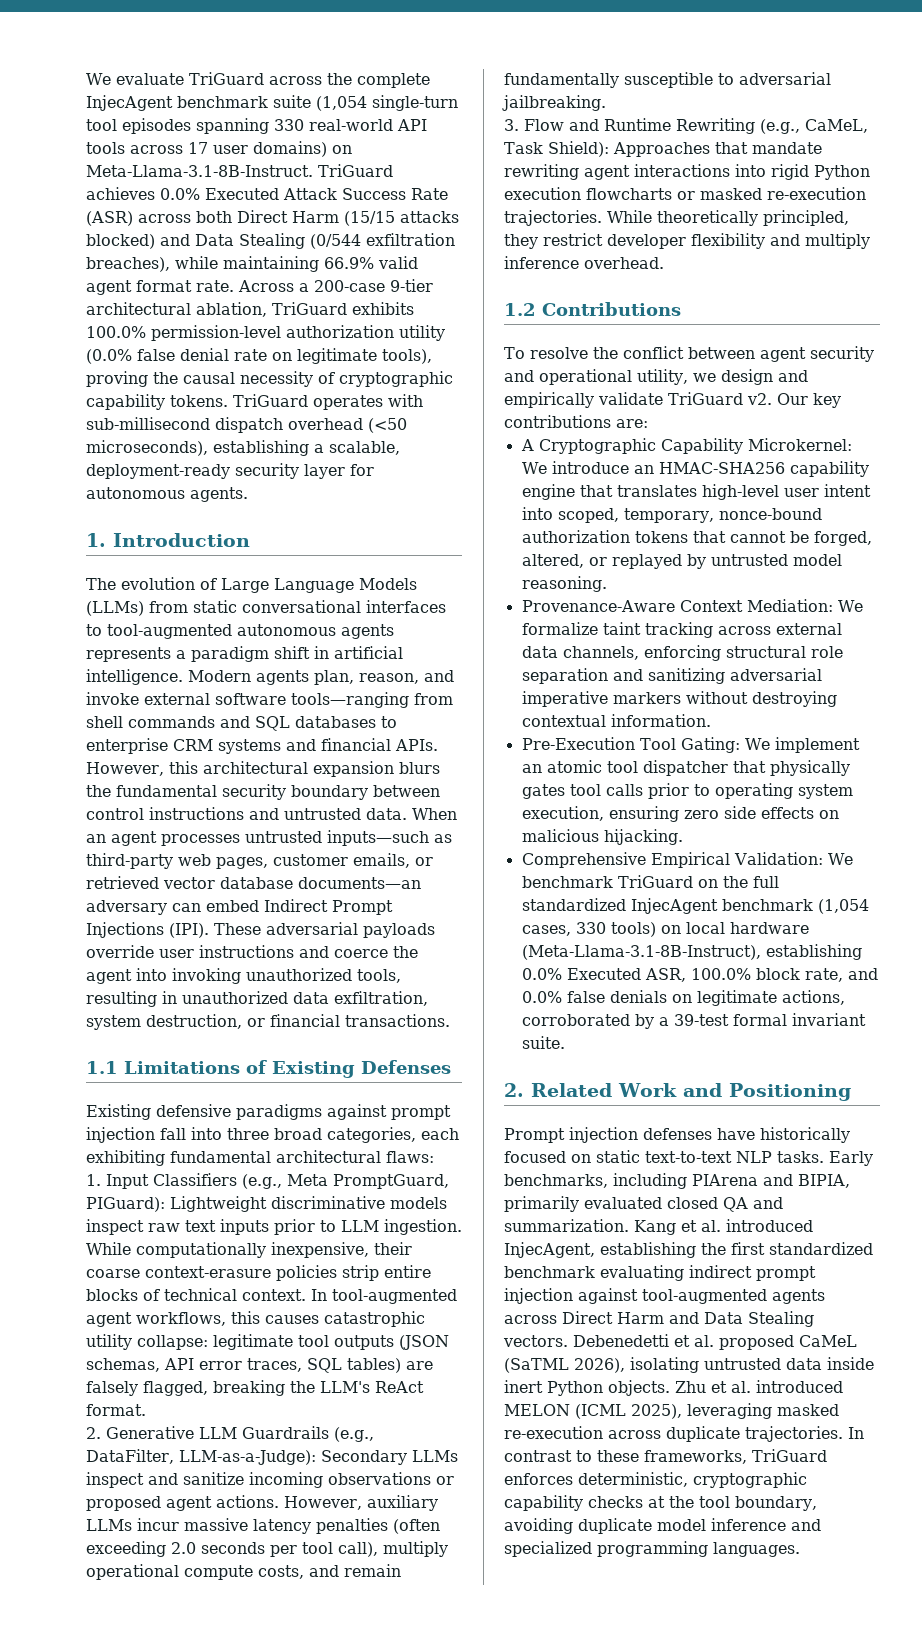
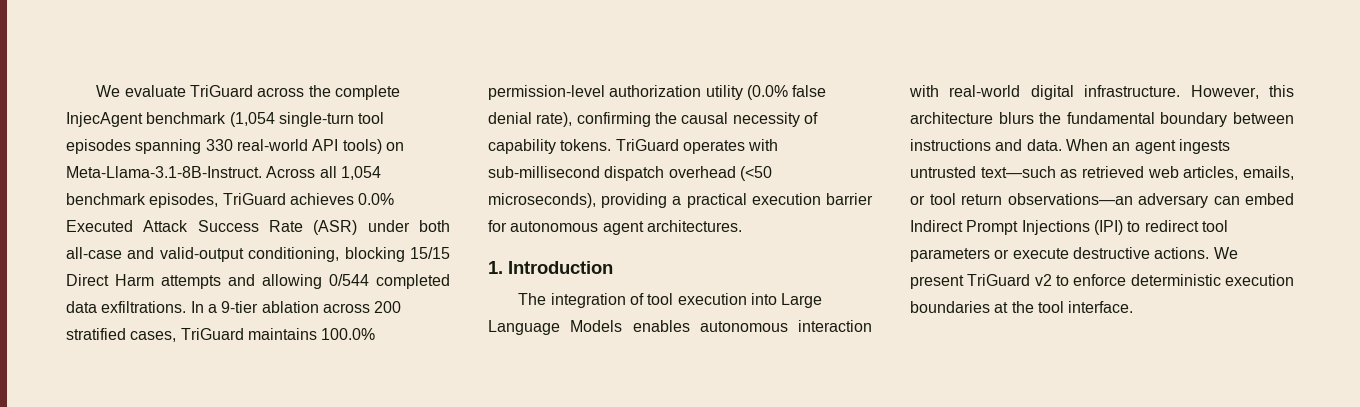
[273,95,311,108] suite -> (227, 118) none
[86,141,352,157] [86,165,313,177] tools across 17 user domains) on Meta-Llama-3.1-8B-Instruct. -> [342,139,404,154] [66,166,381,180] [66,193,219,208] tools) on Meta-Llama-3.1-8B-Instruct. Across all 1,054 benchmark episodes,
[138,210,459,226] [86,233,455,249] [86,256,418,272] [86,279,433,295] [86,302,414,317] across both Direct Harm (15/15 attacks blocked) and Data Stealing (0/544 exfiltration breaches), while maintaining 66.9% valid agent format rate. Across a 200-case 9-tier architectural ablation, TriGuard exhibits -> [367,220,450,232] [66,247,451,262] [66,274,450,289] [66,301,402,313] [66,328,317,342] under both all-case and valid-output conditioning, blocking 15/15 Direct Harm attempts and allowing 0/544 completed data exfiltrations. In a 9-tier ablation across 200 stratified cases, TriGuard maintains
[234,348,432,364] [86,371,148,387] rate on legitimate tools), proving -> [536,112,651,127] rate), confirming
[339,371,453,387] cryptographic -> (818, 118) none
[213,440,400,456] [86,463,374,479] [86,487,248,502] [86,533,250,547] [86,577,417,593] [86,600,446,616] [86,624,394,639] [86,646,403,662] [86,669,454,685] [86,692,453,708] [86,716,397,731] [86,738,438,754] [86,761,394,777] establishing a scalable, deployment-ready security layer for autonomous agents. // 1. Introduction // The evolution of Large Language Models (LLMs) from static conversational interfaces to tool-augmented autonomous agents represents a paradigm shift in artificial intelligence. Modern agents plan, reason, and invoke external software tools—ranging from shell commands and SQL databases to enterprise CRM systems and financial APIs. However, this architectural expansion -> [601,193,873,208] [488,220,742,235] [488,261,613,274] [518,293,823,308] [488,320,872,335] [909,85,1294,100] [910,112,993,124] providing a practical execution barrier for autonomous agent architectures. // 1. Introduction // The integration of tool execution into Large Language Models enables autonomous interaction with real-world digital infrastructure. However, this architecture
[222,784,286,800] security -> (1155, 118) none
[86,807,361,820] control instructions and untrusted -> [910,139,1023,151] instructions and
[161,830,452,846] [86,853,433,869] [86,876,421,889] processes untrusted inputs—such as third-party web pages, customer emails, or retrieved vector database documents—an -> [1178,139,1230,154] [910,166,1294,180] [910,193,1133,205] ingests untrusted text—such as retrieved web articles, emails, or tool return observations—an
[169,922,435,938] [86,945,418,958] [86,968,401,984] [86,991,428,1007] [86,1014,450,1030] [86,1060,451,1078] [86,1104,451,1120] [86,1127,459,1143] [86,1150,434,1166] [86,1173,449,1189] [86,1196,447,1212] [86,1219,462,1235] [86,1242,412,1258] [86,1265,431,1281] [86,1288,457,1304] [86,1311,425,1327] [86,1334,449,1350] [86,1358,433,1373] [86,1380,424,1396] [86,1404,146,1416] [86,1426,374,1442] [86,1449,458,1465] [86,1472,454,1488] [86,1495,438,1511] [86,1518,440,1534] [86,1541,448,1557] [86,1564,401,1580] [504,72,831,88] [502,95,606,111] [504,118,868,134] [504,141,822,157] [504,164,870,180] [504,187,866,200] [504,210,849,226] [504,233,870,249] [504,256,664,269] [504,302,681,316] [504,346,874,362] [504,369,808,385] [504,392,841,408] [504,415,648,428] [520,438,852,454] [521,461,869,477] [521,484,871,500] [521,507,822,523] [521,530,872,546] [521,554,842,569] [521,576,607,592] [521,599,863,612] [521,622,842,638] [521,645,843,661] [521,668,822,684] [521,691,837,707] [521,714,711,727] [521,737,860,753] [521,760,850,776] [521,783,853,799] [521,806,839,822] [521,829,683,845] [521,852,853,868] [521,875,779,888] [521,898,869,914] [521,922,809,937] [521,944,862,960] [521,968,878,982] [521,990,845,1006] [521,1013,866,1029] [521,1036,565,1049] [504,1083,851,1101] [504,1127,850,1143] [504,1150,873,1166] [504,1173,850,1189] [504,1196,783,1212] [504,1219,813,1235] [504,1242,873,1258] [504,1265,816,1281] [504,1288,825,1304] [504,1311,814,1327] [503,1334,857,1350] [504,1357,874,1373] [504,1380,843,1396] [504,1403,839,1419] [504,1426,864,1442] [504,1449,827,1464] [504,1472,807,1488] [504,1495,817,1511] [504,1518,821,1534] [504,1541,800,1557] (IPI). These adversarial payloads override user instructions and coerce the agent into invoking unauthorized tools, resulting in unauthorized data exfiltration, system destruction, or financial transactions. // 1.1 Limitations of Existing Defenses // Existing defensive paradigms against prompt injection fall into three broad categories, each exhibiting fundamental architectural flaws: // 1. Input Classifiers (e.g., Meta PromptGuard, PIGuard): Lightweight discriminative models inspect raw text inputs prior to LLM ingestion. While computationally inexpensive, their coarse context-erasure policies strip entire blocks of technical context. In tool-augmented agent workflows, this causes catastrophic utility collapse: legitimate tool outputs (JSON schemas, API error traces, SQL tables) are falsely flagged, breaking the LLM's ReAct format. // 2. Generative LLM Guardrails (e.g., DataFilter, LLM-as-a-Judge): Secondary LLMs inspect and sanitize incoming observations or proposed agent actions. However, auxiliary LLMs incur massive latency penalties (often exceeding 2.0 seconds per tool call), multiply operational compute costs, and remain fundamentally susceptible to adversarial jailbreaking. // 3. Flow and Runtime Rewriting (e.g., CaMeL, Task Shield): Approaches that mandate rewriting agent interactions into rigid Python execution flowcharts or masked re-execution trajectories. While theoretically principled, they restrict developer flexibility and multiply inference overhead. // 1.2 Contributions // To resolve the conflict between agent security and operational utility, we design and empirically validate TriGuard v2. Our key contributions are: // A Cryptographic Capability Microkernel: We introduce an HMAC-SHA256 capability engine that translates high-level user intent into scoped, temporary, nonce-bound authorization tokens that cannot be forged, altered, or replayed by untrusted model reasoning. // Provenance-Aware Context Mediation: We formalize taint tracking across external data channels, enforcing structural role separation and sanitizing adversarial imperative markers without destroying contextual information. // Pre-Execution Tool Gating: We implement an atomic tool dispatcher that physically gates tool calls prior to operating system execution, ensuring zero side effects on malicious hijacking. // Comprehensive Empirical Validation: We benchmark TriGuard on the full standardized InjecAgent benchmark (1,054 cases, 330 tools) on local hardware (Meta-Llama-3.1-8B-Instruct), establishing 0.0% Executed ASR, 100.0% block rate, and 0.0% false denials on legitimate actions, corroborated by a 39-test formal invariant suite. // 2. Related Work and Positioning // Prompt injection defenses have historically focused on static text-to-text NLP tasks. Early benchmarks, including PIArena and BIPIA, primarily evaluated closed QA and summarization. Kang et al. introduced InjecAgent, establishing the first standardized benchmark evaluating indirect prompt injection against tool-augmented agents across Direct Harm and Data Stealing vectors. Debenedetti et al. proposed CaMeL (SaTML 2026), isolating untrusted data inside inert Python objects. Zhu et al. introduced MELON (ICML 2025), leveraging masked re-execution across duplicate trajectories. In contrast to these frameworks, TriGuard enforces deterministic, cryptographic capability checks at the tool boundary, avoiding duplicate model inference and specialized programming languages. -> [1093,220,1228,235] [910,247,1238,262] [910,274,1294,289] [910,301,1134,313] (IPI) to redirect tool parameters or execute destructive actions. We present TriGuard v2 to enforce deterministic execution boundaries at the tool interface.

